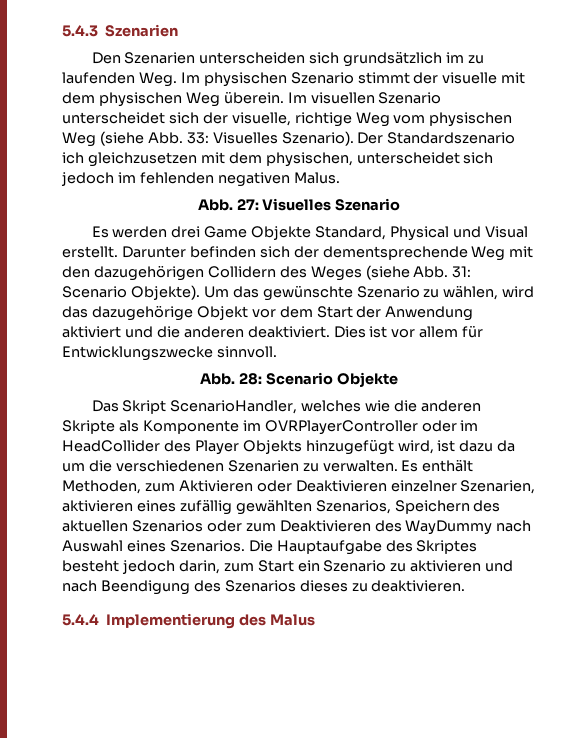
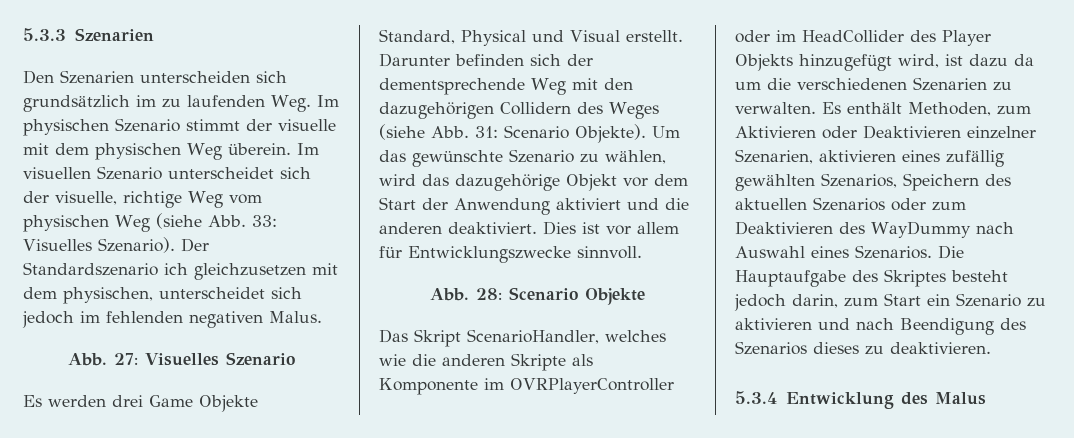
[62,25,98,37] 5.4.3 -> [23,28,66,41] 5.3.3
[62,613,236,629] 5.4.4 Implementierung -> [735,391,894,409] 5.3.4 Entwicklung

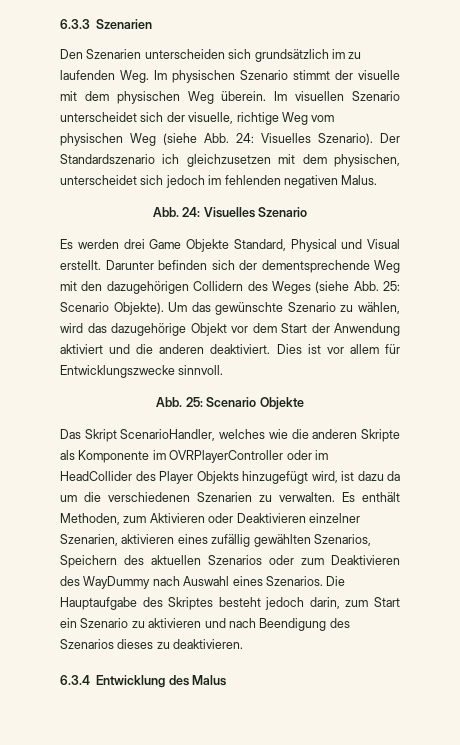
[23,28,66,41] 5.3.3 -> [60,19,90,29] 6.3.3
[251,215,277,227] 33: -> [236,133,254,143] 24:
[113,353,138,365] 27: -> [182,207,201,217] 24:
[475,126,498,138] 31: -> [383,281,400,291] 25:
[475,288,502,300] 28: -> [185,397,203,407] 25:
[735,391,777,404] 5.3.4 -> [60,675,90,685] 6.3.4

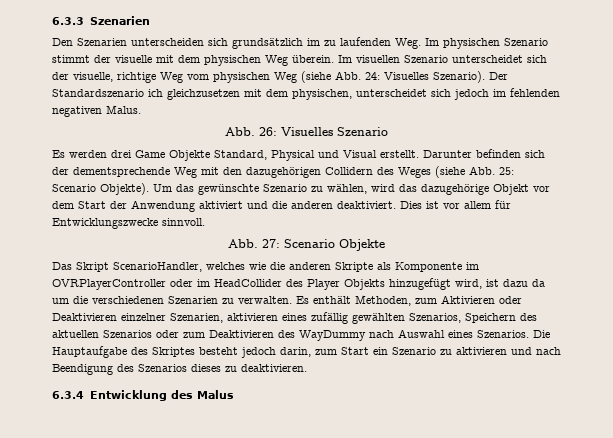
[182,207,201,217] 24: -> [259,127,277,136] 26:
[185,397,203,407] 25: -> [262,239,280,248] 27:

